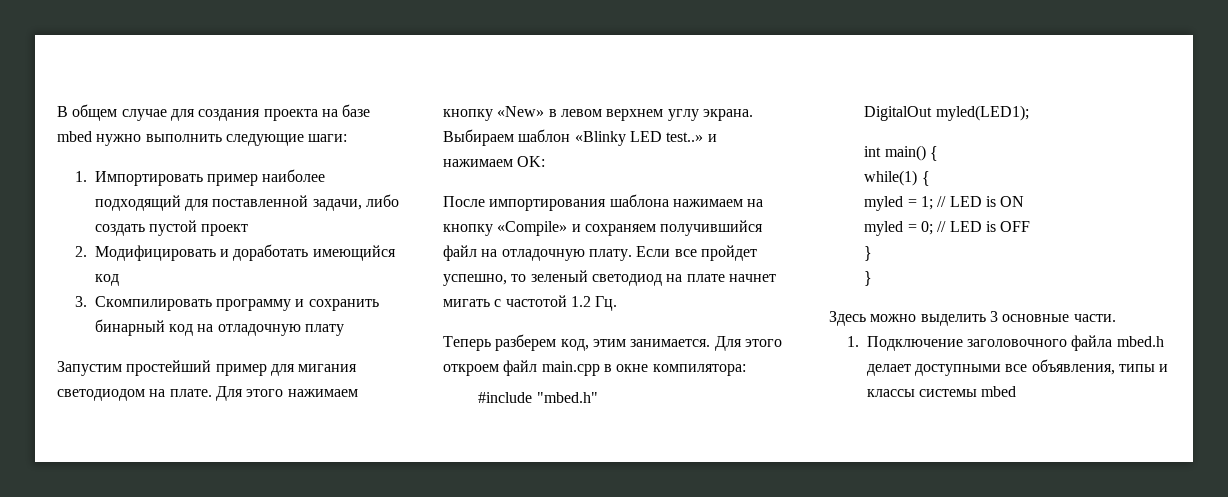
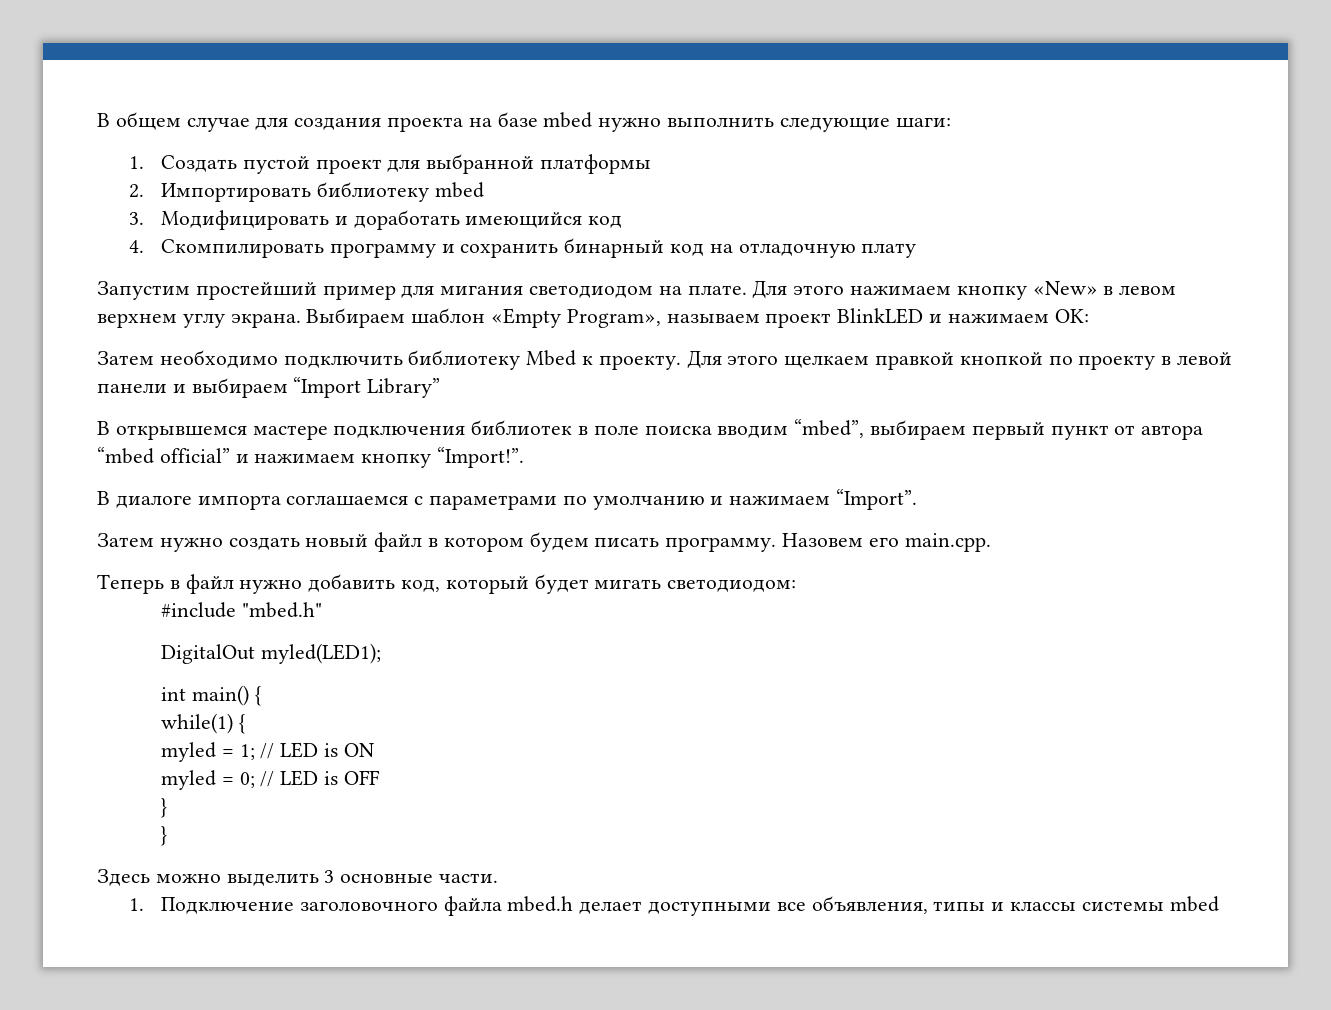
[94,169,326,186] [94,194,399,211] [94,220,249,236] [74,246,87,257] Импортировать пример наиболее подходящий для поставленной задачи, либо создать пустой проект // 2. -> [160,154,651,174] [128,182,484,202] [128,212,144,225] Cоздать пустой проект для выбранной платформы // 2. Импортировать библиотеку mbed // 3.
[74,296,87,307] 3. -> [128,240,144,253] 4.
[574,131,717,146] [443,156,546,167] [443,194,764,211] [443,220,764,236] [443,245,757,261] [443,270,776,286] [443,295,618,311] [443,334,782,351] [443,360,746,376] «Blinky LED test..» и нажимаем OK: // После импортирования шаблона нажимаем на кнопку «Compile» и сохраняем получившийся файл на отладочную плату. Если все пройдет успешно, то зеленый светодиод на плате начнет мигать с частотой 1.2 Гц. // Теперь разберем код, этим занимается. Для этого откроем файл main.cpp в окне компилятора: -> [491,308,1089,328] [97,350,1233,370] [97,377,441,398] [97,419,1204,440] [97,447,525,468] [97,489,918,510] [97,532,991,552] [97,574,797,594] «Empty Program», называем проект BlinkLED и нажимаем OK: // Затем необходимо подключить библиотеку Mbed к проекту. Для этого щелкаем правкой кнопкой по проекту в левой панели и выбираем “Import Library” // В открывшемся мастере подключения библиотек в поле поиска вводим “mbed”, выбираем первый пункт от автора “mbed official” и нажимаем кнопку “Import!”. // В диалоге импорта соглашаемся с параметрами по умолчанию и нажимаем “Import”. // Затем нужно создать новый файл в котором будем писать программу. Назовем его main.cpp. // Теперь в файл нужно добавить код, который будет мигать светодиодом:

